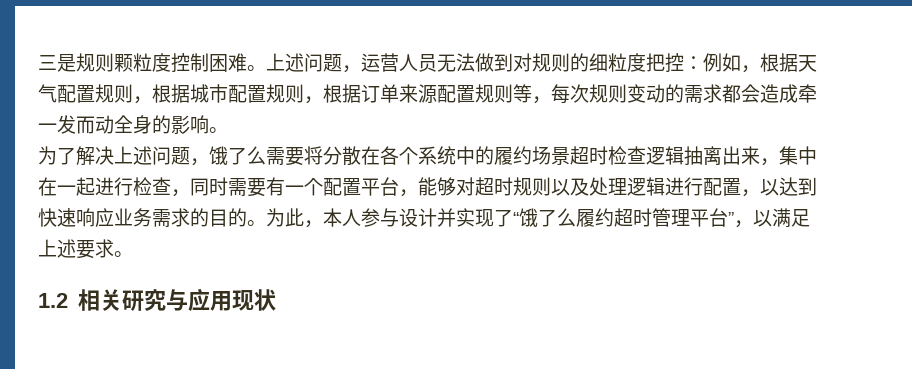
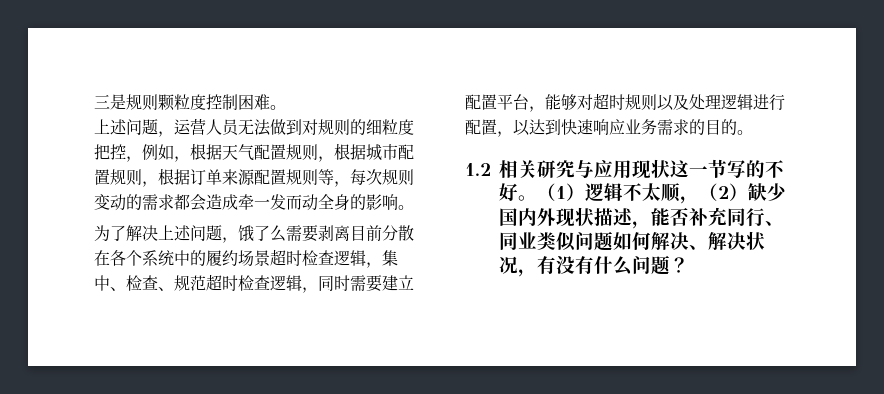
(266, 68) none -> (286, 107) //
[684,56,703,70] ： -> [126,156,142,162] ，
[304,146,323,165] 将 -> [318,225,382,241] 剥离目前
[684,146,817,166] [38,177,171,196] 抽离出来，集中在一起进行检查 -> [366,250,398,268] [94,274,302,291] ，集中、检查、规范超时检查逻辑
[266,177,323,196] 有一个 -> [382,275,414,291] 建立
[266,208,810,228] [38,239,133,259] 为此，本人参与设计并实现了“饿了么履约超时管理平台”，以满足上述要求。 -> (753, 132) none
(276, 300) none -> [670,159,785,178] [499,183,787,204] [499,207,784,229] [499,231,765,251] [499,255,689,277] 这一节写的不好。（1）逻辑不太顺，（2）缺少国内外现状描述，能否补充同行、同业类似问题如何解决、解决状况，有没有什么问题？

